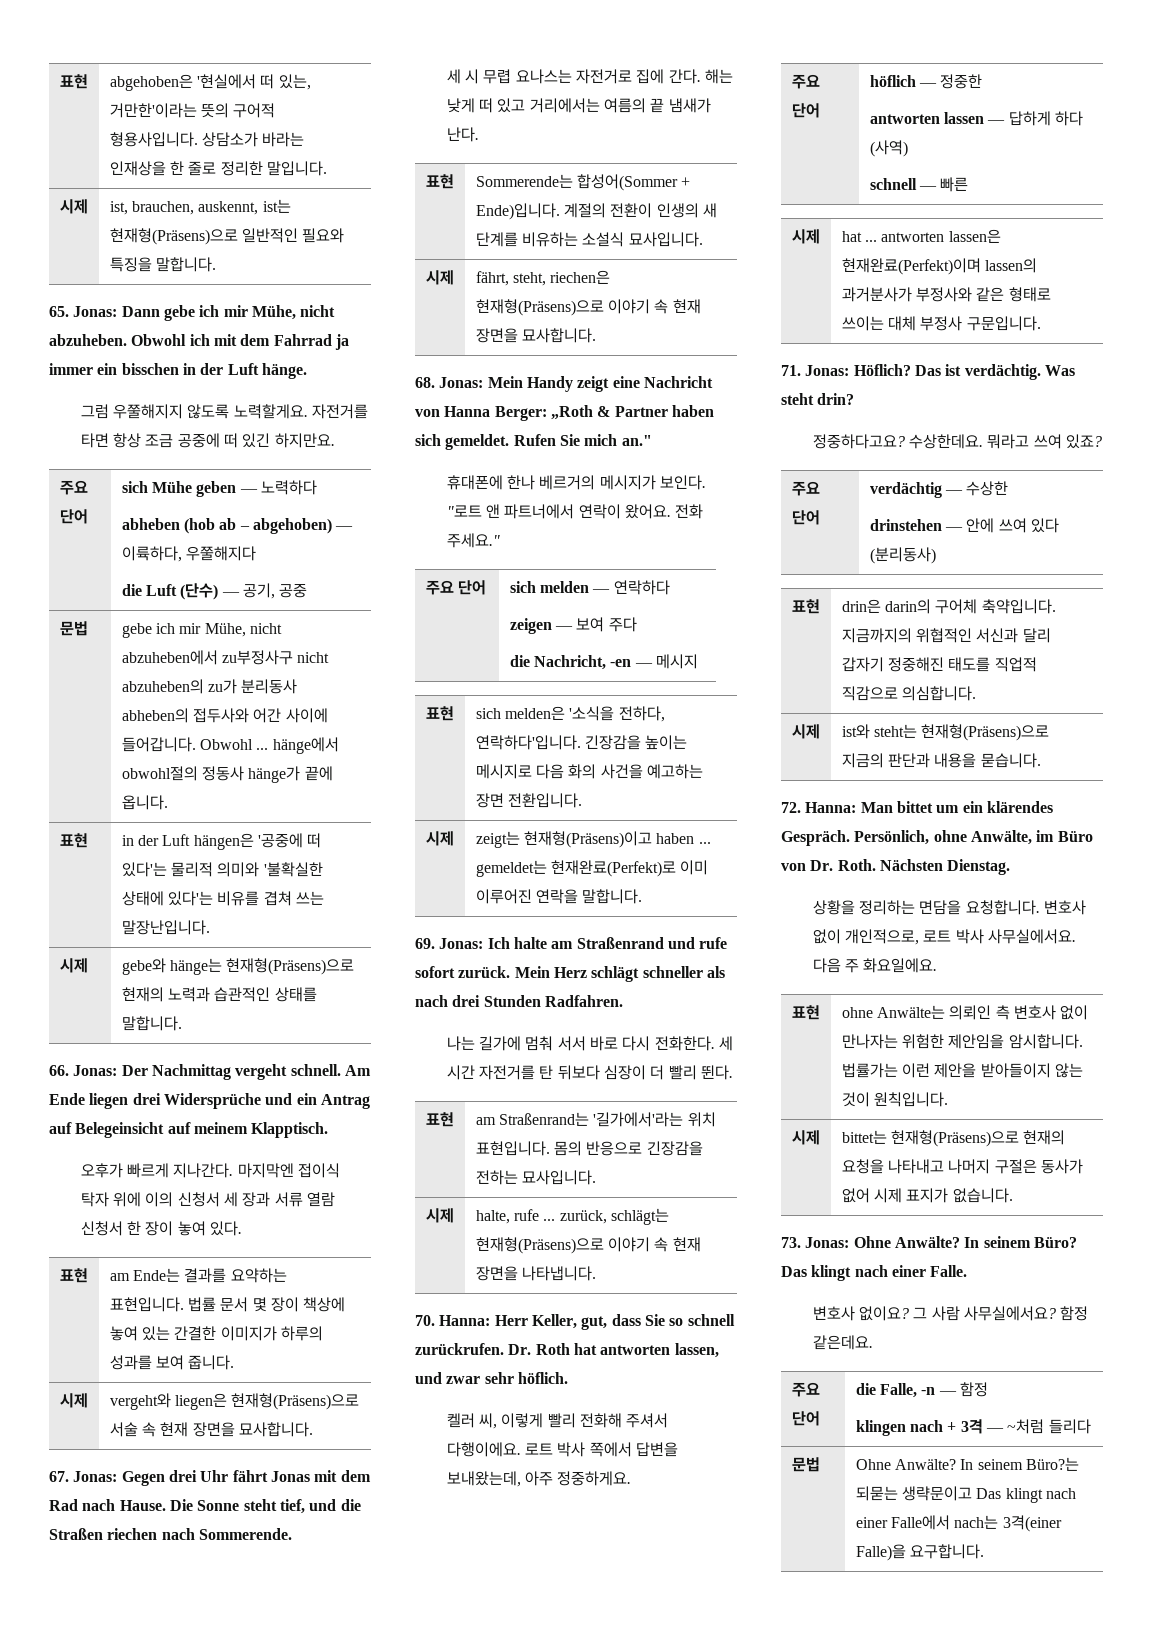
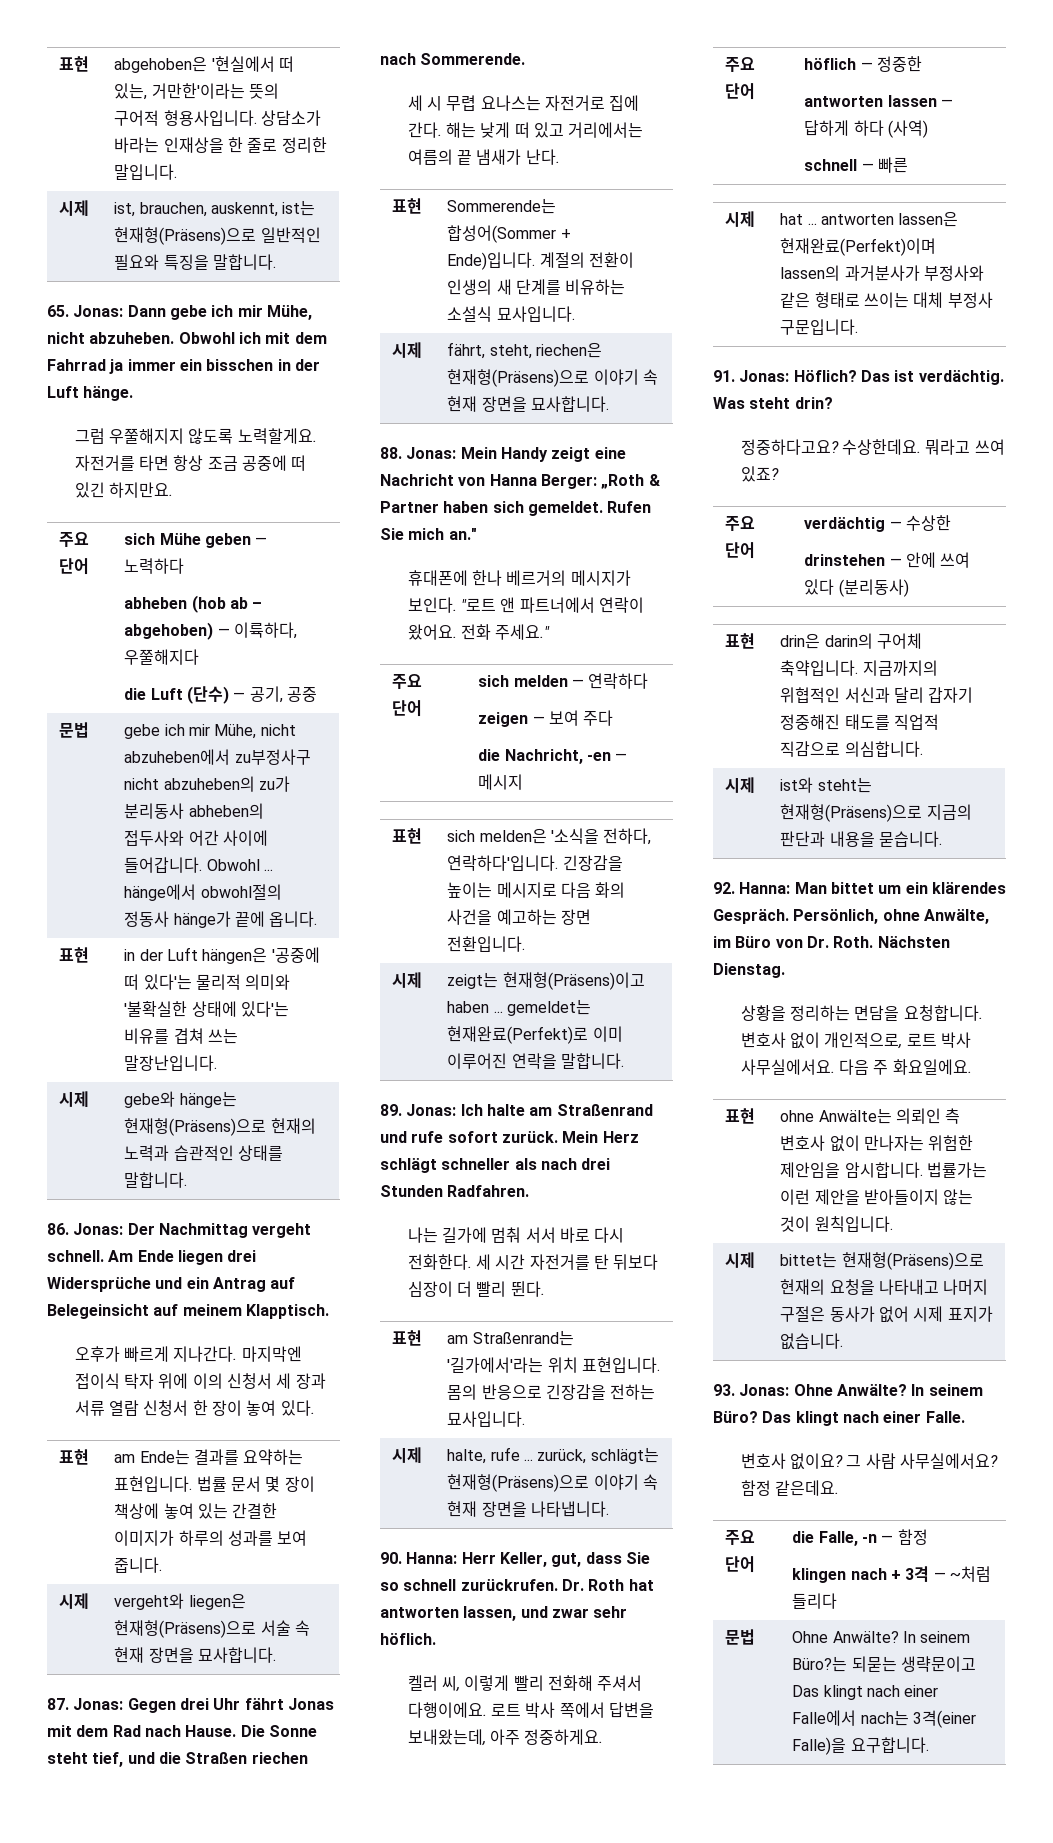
[49,1065,69,1076] 66. -> [47,1223,69,1235] 86.
[49,1471,69,1482] 67. -> [47,1698,69,1710] 87.
[415,377,435,388] 68. -> [380,447,402,459] 88.
[415,938,435,949] 69. -> [380,1104,402,1116] 89.
[415,1315,435,1326] 70. -> [380,1552,402,1564] 90.
[781,365,801,376] 71. -> [713,370,735,382] 91.
[781,802,801,813] 72. -> [713,882,735,894] 92.
[781,1237,801,1248] 73. -> [713,1384,735,1396] 93.

